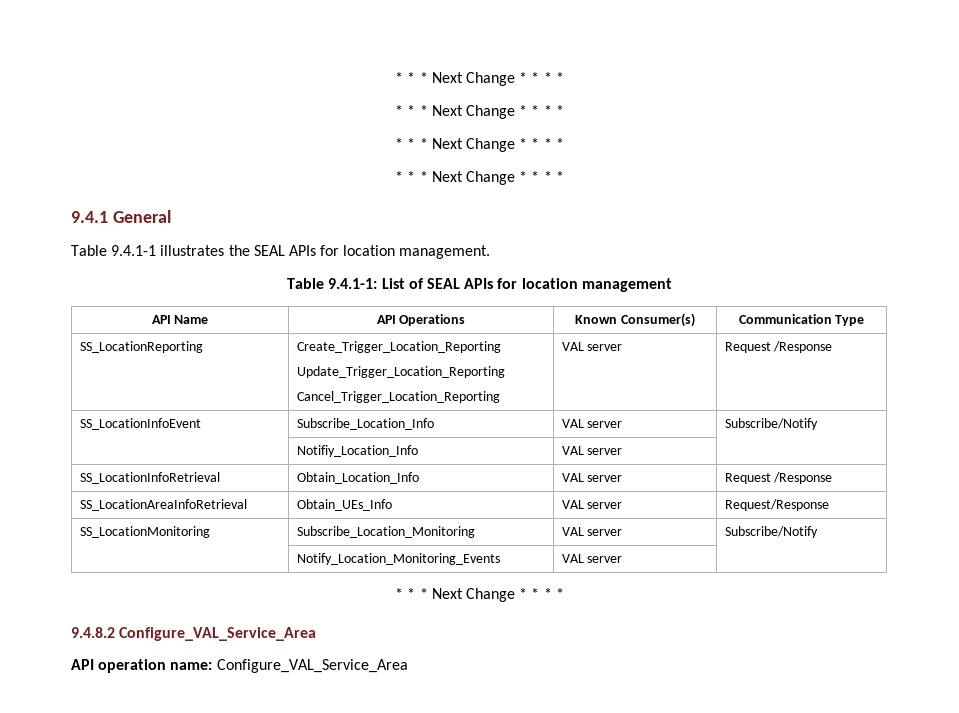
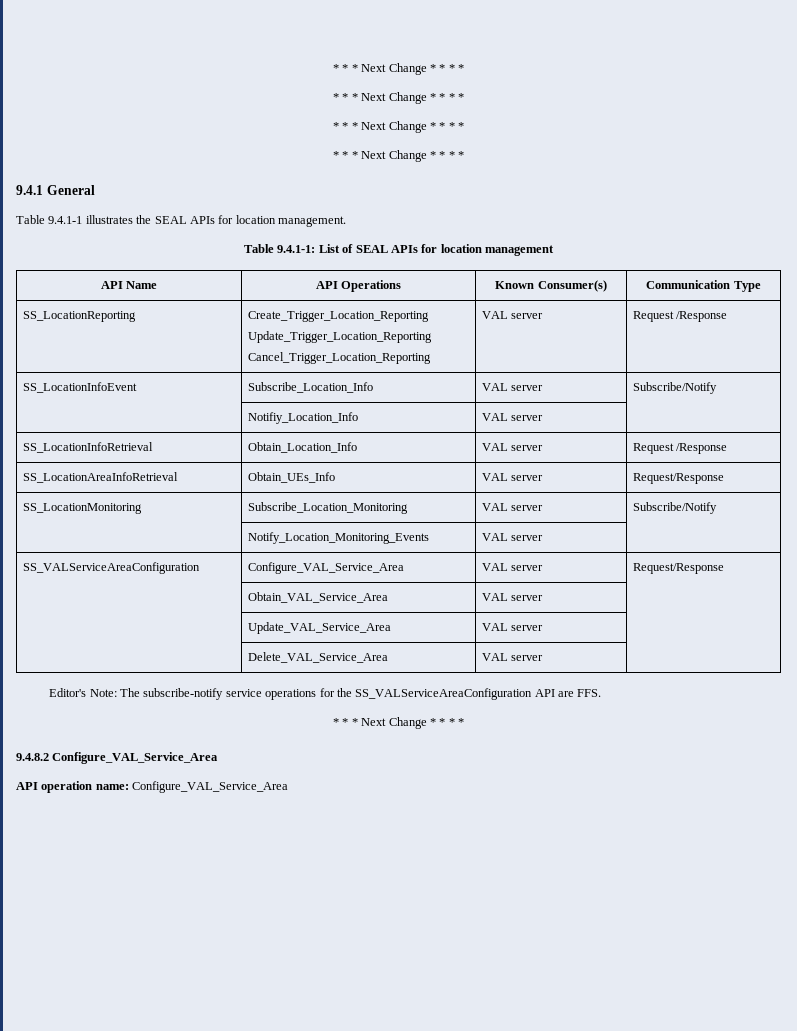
(623, 559) none -> [22,562,200,574] [247,562,404,574] [481,563,544,571] [632,563,724,574] [247,592,388,603] [481,593,544,601] [247,622,391,634] [481,623,544,631] [247,652,388,663] [481,653,544,661] [49,688,602,700] // SS_VALServiceAreaConfiguration | Configure_VAL_Service_Area | VAL server | Request/Response // | Obtain_VAL_Service_Area | VAL server | // | Update_VAL_Service_Area | VAL server | // | Delete_VAL_Service_Area | VAL server | // Editor's Note: The subscribe-notify service operations for the SS_VALServiceAreaConfiguration API are FFS.

